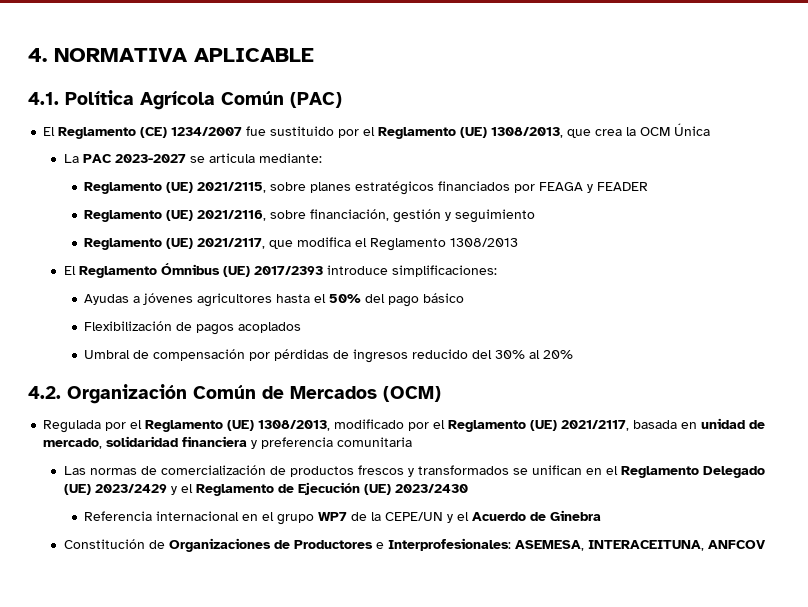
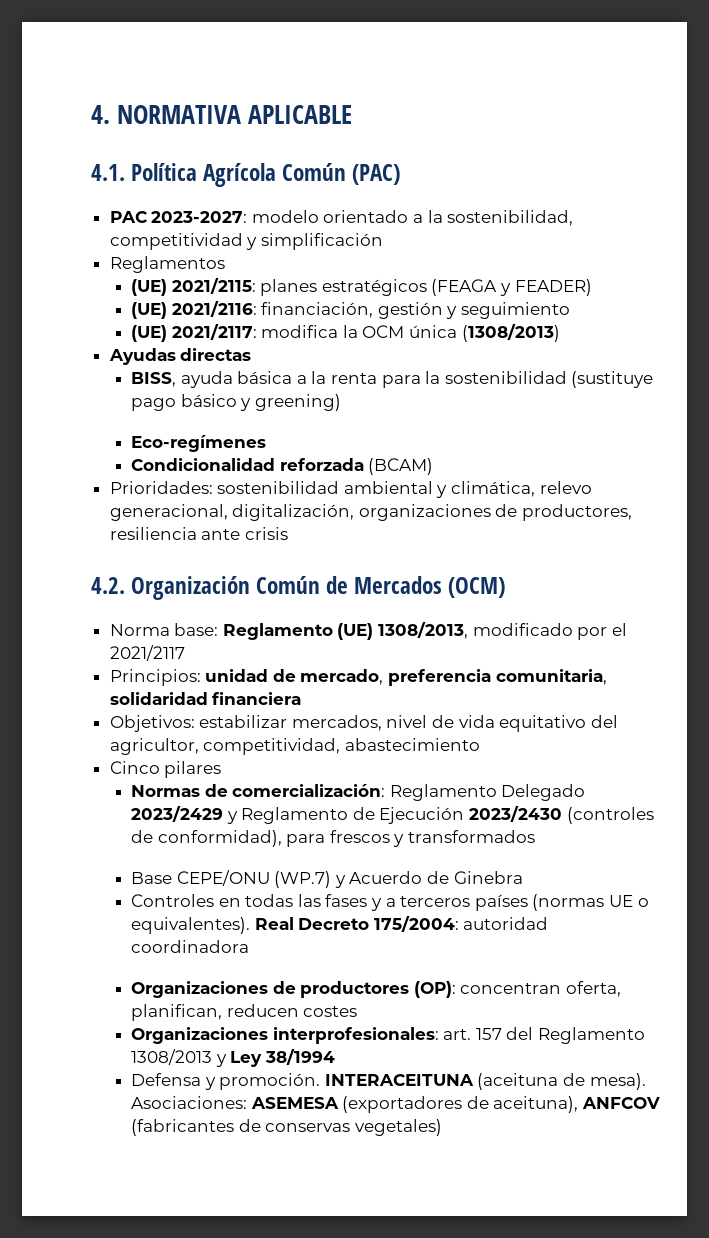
[43,123,711,139] [63,153,322,163] [84,181,649,195] [84,209,536,223] [84,237,519,251] [63,263,497,278] [84,293,465,307] [84,321,302,335] [84,349,574,363] El Reglamento (CE) 1234/2007 fue sustituido por el Reglamento (UE) 1308/2013, que crea la OCM Única // La PAC 2023-2027 se articula mediante: // Reglamento (UE) 2021/2115, sobre planes estratégicos financiados por FEAGA y FEADER // Reglamento (UE) 2021/2116, sobre financiación, gestión y seguimiento // Reglamento (UE) 2021/2117, que modifica el Reglamento 1308/2013 // El Reglamento Ómnibus (UE) 2017/2393 introduce simplificaciones: // Ayudas a jóvenes agricultores hasta el 50% del pago básico // Flexibilización de pagos acoplados // Umbral de compensación por pérdidas de ingresos reducido del 30% al 20% -> [109,210,574,226] [109,233,383,250] [109,256,225,273] [131,278,592,296] [131,301,571,319] [131,324,560,342] [108,348,252,365] [131,371,654,388] [131,394,341,411] [131,435,267,452] [131,458,434,475] [109,481,592,498] [109,504,633,521] [109,527,288,540] PAC 2023-2027: modelo orientado a la sostenibilidad, competitividad y simplificación // Reglamentos // (UE) 2021/2115: planes estratégicos (FEAGA y FEADER) // (UE) 2021/2116: financiación, gestión y seguimiento // (UE) 2021/2117: modifica la OCM única (1308/2013) // Ayudas directas // BISS, ayuda básica a la renta para la sostenibilidad (sustituye pago básico y greening) // Eco-regímenes // Condicionalidad reforzada (BCAM) // Prioridades: sostenibilidad ambiental y climática, relevo generacional, digitalización, organizaciones de productores, resiliencia ante crisis
[43,420,143,433] Regulada por el -> [109,623,219,636] Norma base:
[448,420,698,432] Reglamento (UE) 2021/2117, basada en -> [109,645,185,661] [109,669,201,686] 2021/2117 // Principios:
(103, 443) none -> [388,669,607,686] preferencia comunitaria,
[251,437,413,449] [63,465,765,478] [63,482,468,496] [84,510,602,525] [63,538,766,552] y preferencia comunitaria // Las normas de comercialización de productos frescos y transformados se unifican en el Reglamento Delegado (UE) 2023/2429 y el Reglamento de Ejecución (UE) 2023/2430 // Referencia internacional en el grupo WP7 de la CEPE/UN y el Acuerdo de Ginebra // Constitución de Organizaciones de Productores e Interprofesionales: ASEMESA, INTERACEITUNA, ANFCOV -> [109,715,618,732] [109,738,480,755] [109,761,222,778] [131,784,586,801] [131,806,654,824] [131,830,536,847] [131,870,523,888] [131,894,649,911] [131,916,549,934] [131,940,250,953] [131,981,622,998] [131,1004,358,1021] [131,1027,646,1044] [131,1049,335,1067] [131,1073,646,1090] [131,1096,661,1113] [131,1119,442,1136] // Objetivos: estabilizar mercados, nivel de vida equitativo del agricultor, competitividad, abastecimiento // Cinco pilares // Normas de comercialización: Reglamento Delegado 2023/2429 y Reglamento de Ejecución 2023/2430 (controles de conformidad), para frescos y transformados // Base CEPE/ONU (WP.7) y Acuerdo de Ginebra // Controles en todas las fases y a terceros países (normas UE o equivalentes). Real Decreto 175/2004: autoridad coordinadora // Organizaciones de productores (OP): concentran oferta, planifican, reducen costes // Organizaciones interprofesionales: art. 157 del Reglamento 1308/2013 y Ley 38/1994 // Defensa y promoción. INTERACEITUNA (aceituna de mesa). Asociaciones: ASEMESA (exportadores de aceituna), ANFCOV (fabricantes de conservas vegetales)

